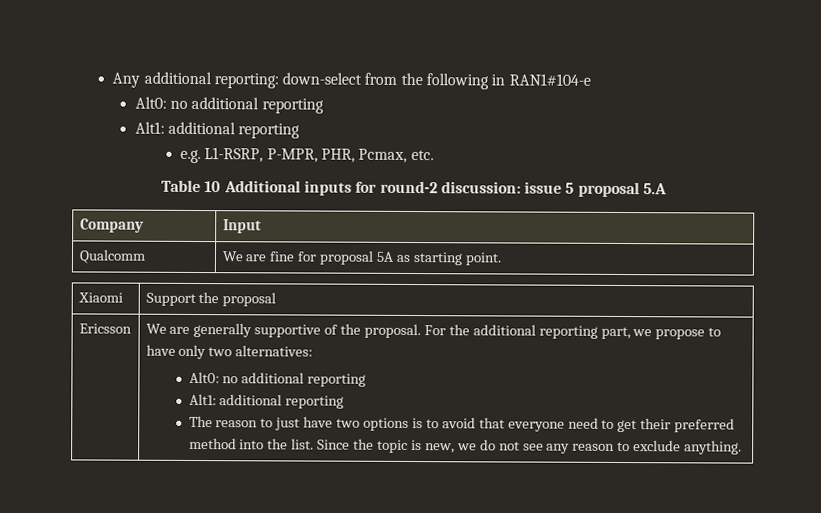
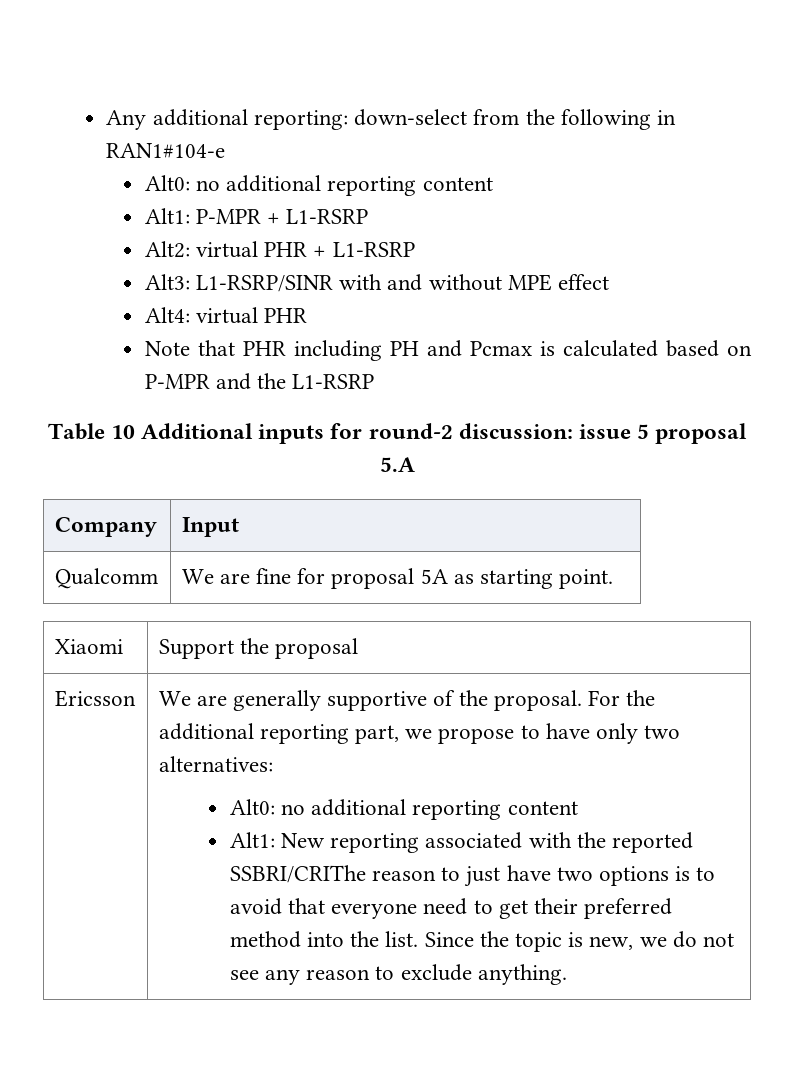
[134,121,301,139] [179,147,434,164] // Alt1: additional reporting // e.g. L1-RSRP, P-MPR, PHR, Pcmax, etc. -> [422,177,493,191] [144,208,369,224] [144,241,415,258] [144,274,609,292] [144,307,308,324] [144,340,752,361] [144,373,375,390] content // Alt1: P-MPR + L1-RSRP // Alt2: virtual PHR + L1-RSRP // Alt3: L1-RSRP/SINR with and without MPE effect // Alt4: virtual PHR // Note that PHR including PH and Pcmax is calculated based on P-MPR and the L1-RSRP
[188,393,345,409] [188,415,213,428] // Alt1: additional reporting // The -> [507,801,578,815] [229,832,693,853] [229,865,366,883] content // Alt1: New reporting associated with the reported SSBRI/CRIThe

